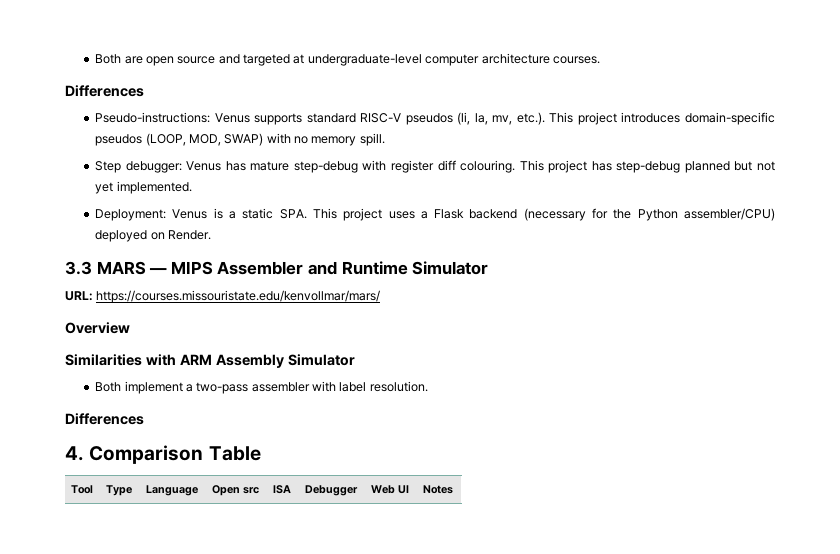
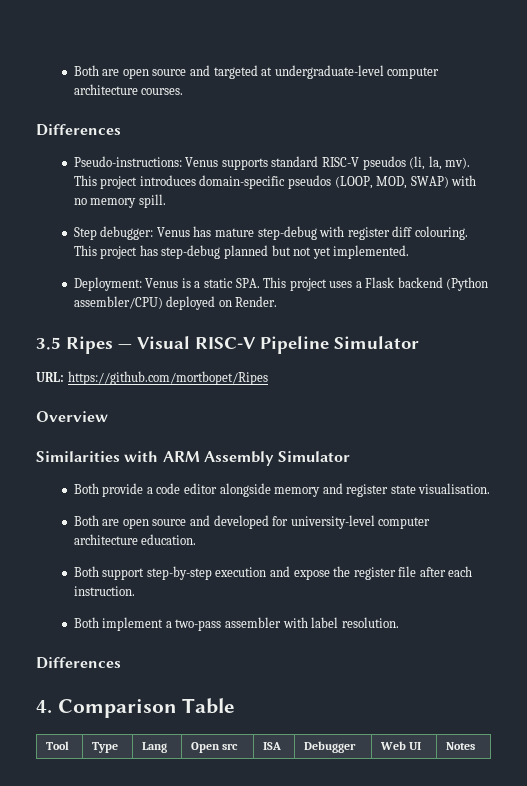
[492,112,545,125] mv, etc.). -> [445,157,471,169] mv).
[523,208,678,221] (necessary for the Python -> [446,277,489,291] (Python
[65,261,408,275] 3.3 MARS — MIPS Assembler and Runtime -> [36,336,329,354] 3.5 Ripes — Visual RISC-V Pipeline
[96,290,381,303] https://courses.missouristate.edu/kenvollmar/mars/ -> [67,371,268,385] https://github.com/mortbopet/Ripes
(355, 360) none -> [73,483,491,497] [73,515,431,529] [73,534,197,545] [73,566,473,580] [73,586,135,596] // Both provide a code editor alongside memory and register state visualisation. // Both are open source and developed for university-level computer architecture education. // Both support step-by-step execution and expose the register file after each instruction.
[146,485,199,496] Language -> [142,742,168,753] Lang

